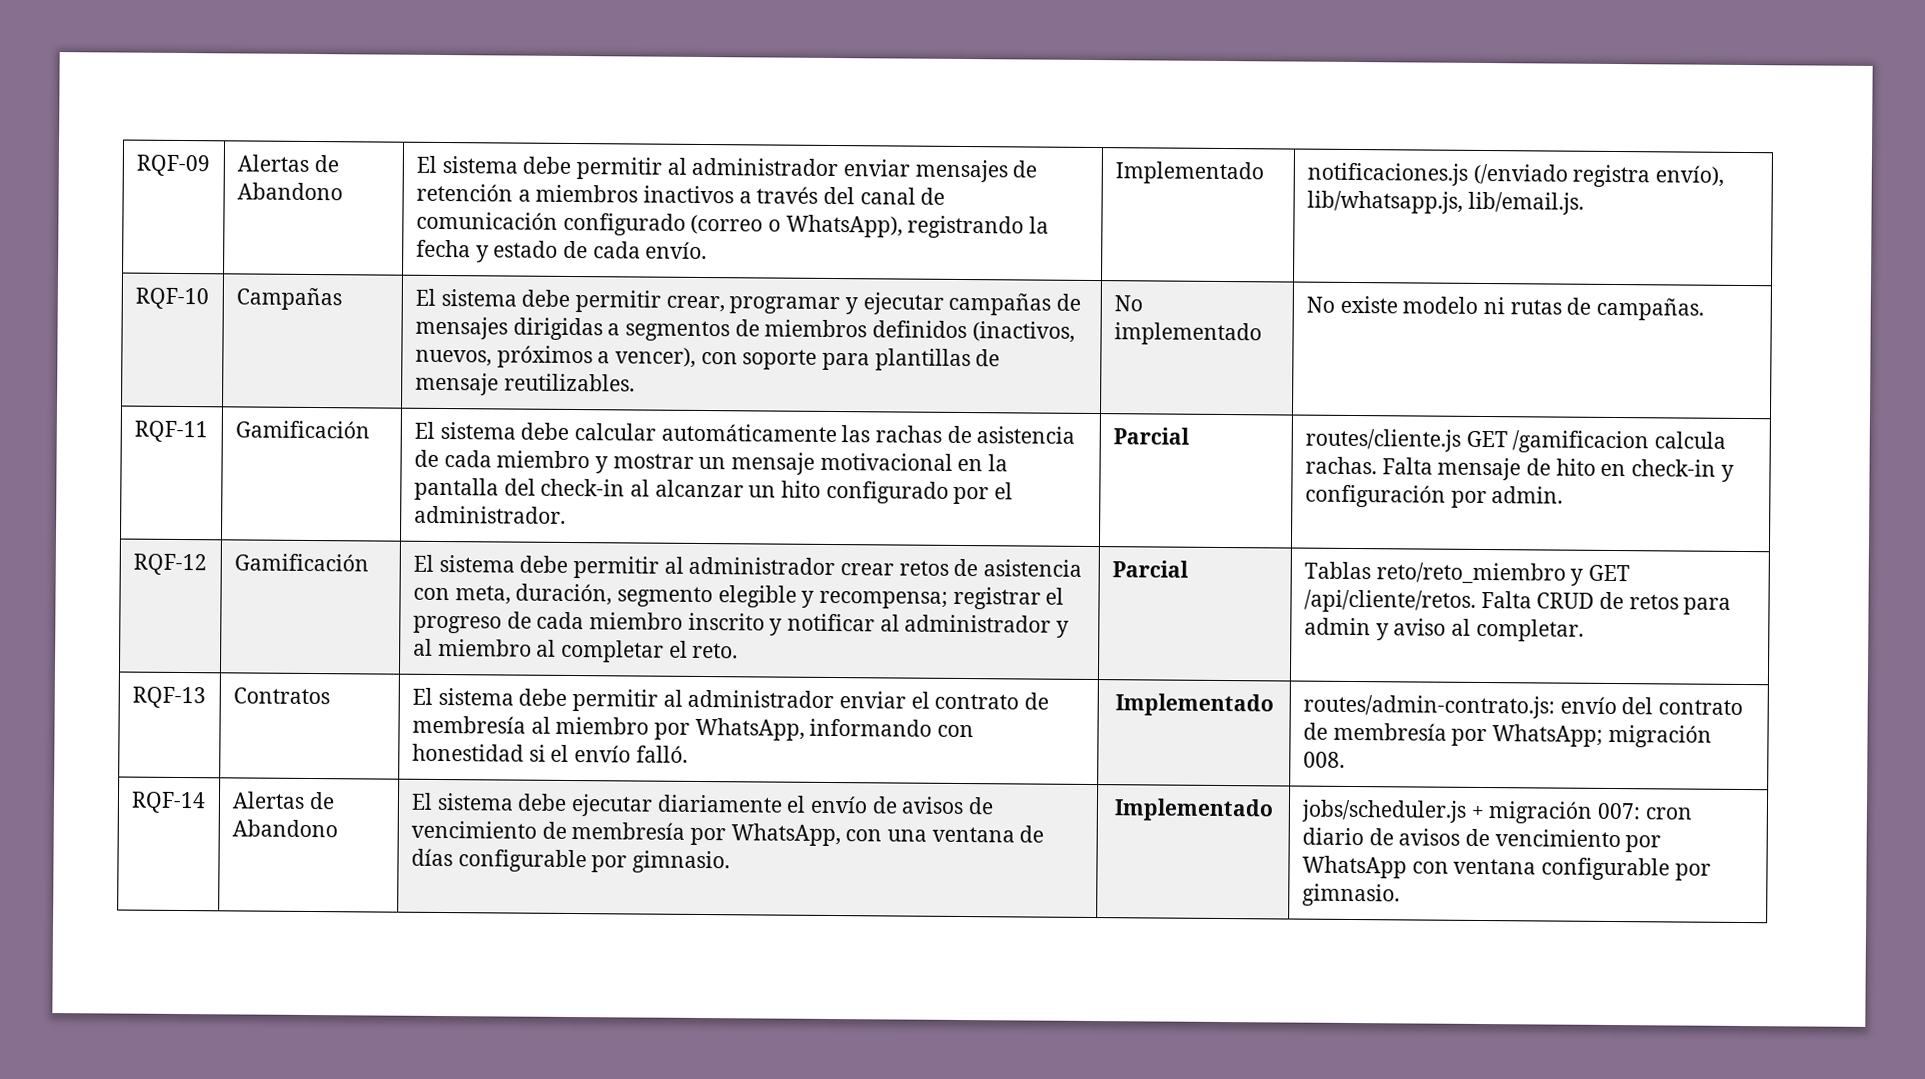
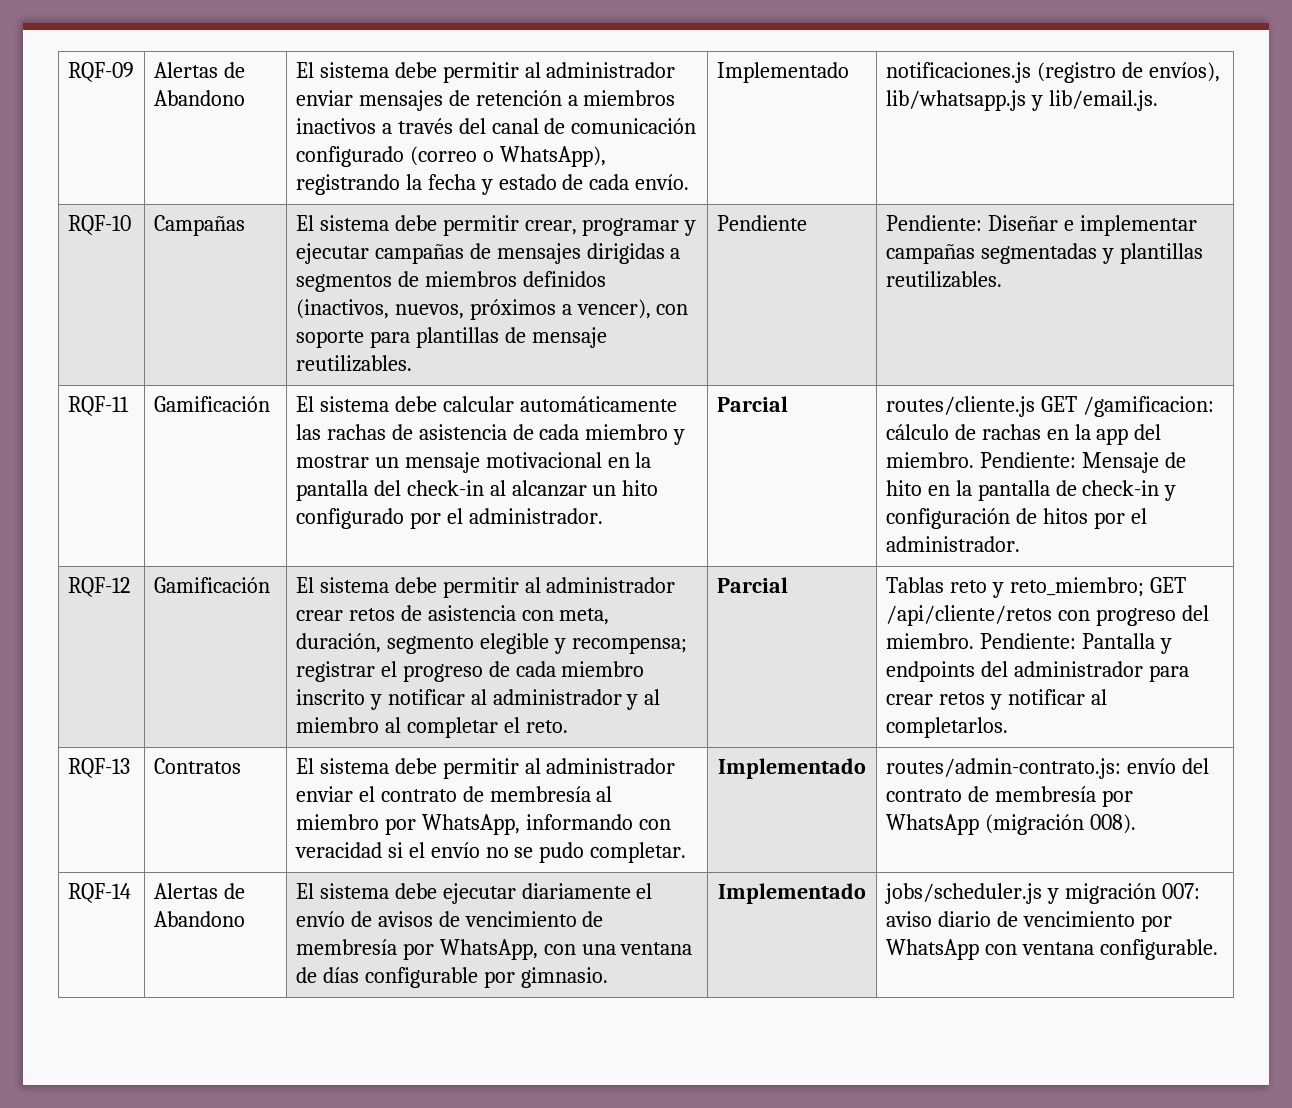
[1472,163,1724,188] [1306,190,1463,214] (/enviado registra envío), lib/whatsapp.js, -> [1036,62,1220,83] [885,90,1043,111] (registro de envíos), lib/whatsapp.js y
[1113,295,1143,312] [1113,322,1262,346] [1305,295,1704,321] No implementado | No existe modelo ni rutas de campañas. -> [716,215,807,231] [885,215,1197,236] [885,243,1203,264] [885,271,1002,288] Pendiente | Pendiente: Diseñar e implementar campañas segmentadas y plantillas reutilizables.
[1512,430,1726,454] [1304,456,1734,482] [1304,484,1564,509] /gamificacion calcula rachas. Falta mensaje de hito en check-in y configuración por admin. -> [1082,396,1214,417] [885,424,1162,445] [885,452,1186,473] [885,480,1177,501] [885,508,1147,529] [885,536,1020,552] /gamificacion: cálculo de rachas en la app del miembro. Pendiente: Mensaje de hito en la pantalla de check-in y configuración de hitos por el administrador.
[1375,562,1630,586] [1303,589,1732,615] [1303,617,1584,642] reto/reto_miembro y GET /api/cliente/retos. Falta CRUD de retos para admin y aviso al completar. -> [949,577,1186,598] [885,605,1209,626] [885,633,1172,654] [885,661,1189,682] [885,689,1107,710] [885,717,1008,738] reto y reto_miembro; GET /api/cliente/retos con progreso del miembro. Pendiente: Pantalla y endpoints del administrador para crear retos y notificar al completarlos.
[411,743,524,762] honestidad -> [294,842,382,858] veracidad
[635,745,688,763] falló. -> [485,842,687,863] no se pudo completar.
[1491,724,1712,748] [1302,751,1345,768] WhatsApp; migración 008. -> [885,814,1136,835] WhatsApp (migración 008).
[1470,805,1484,819] + -> [1046,888,1059,904] y
[1644,807,1692,820] cron -> [885,911,932,927] aviso
[1398,828,1490,847] avisos de -> (1018, 919) none
[1540,857,1711,881] [1301,883,1400,907] configurable por gimnasio. -> [1099,939,1218,960] configurable.

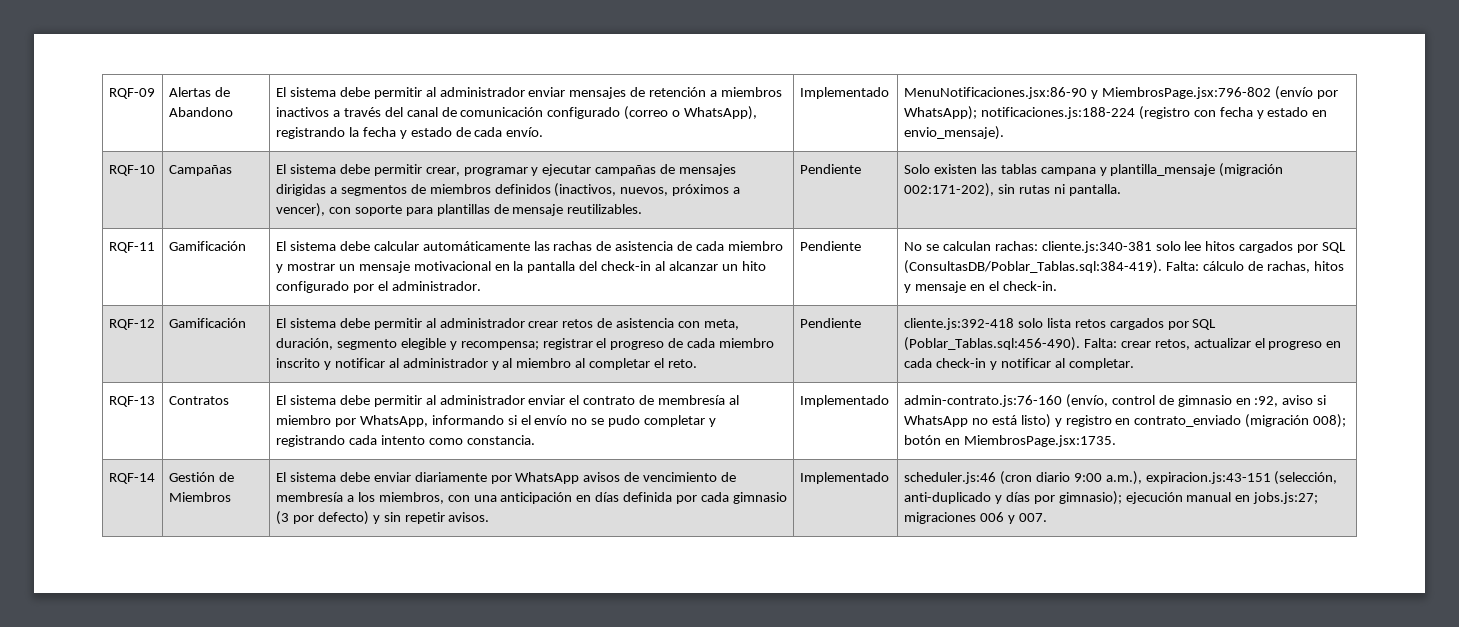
[885,62,1220,83] [885,90,1158,111] notificaciones.js (registro de envíos), lib/whatsapp.js y lib/email.js. -> [903,86,1338,100] [903,106,1328,120] [903,126,1004,140] MenuNotificaciones.jsx:86-90 y MiembrosPage.jsx:796-802 (envío por WhatsApp); notificaciones.js:188-224 (registro con fecha y estado en envio_mensaje).
[885,215,1197,236] [885,243,1203,264] [885,271,1002,288] Pendiente: Diseñar e implementar campañas segmentadas y plantillas reutilizables. -> [903,163,1284,177] [903,183,1121,197] Solo existen las tablas campana y plantilla_mensaje (migración 002:171-202), sin rutas ni pantalla.
[716,396,788,412] [885,396,1214,417] [885,424,1162,445] [885,452,1186,473] [885,480,1177,501] [885,508,1147,529] [885,536,1020,552] Parcial | routes/cliente.js GET /gamificacion: cálculo de rachas en la app del miembro. Pendiente: Mensaje de hito en la pantalla de check-in y configuración de hitos por el administrador. -> [799,241,861,251] [903,241,1347,253] [903,260,1344,274] [903,281,1057,293] Pendiente | No se calculan rachas: cliente.js:340-381 solo lee hitos cargados por SQL (ConsultasDB/Poblar_Tablas.sql:384-419). Falta: cálculo de rachas, hitos y mensaje en el check-in.
[716,577,788,593] [885,577,1186,598] [885,605,1209,626] [885,633,1172,654] [885,661,1189,682] [885,689,1107,710] [885,717,1008,738] Parcial | Tablas reto y reto_miembro; GET /api/cliente/retos con progreso del miembro. Pendiente: Pantalla y endpoints del administrador para crear retos y notificar al completarlos. -> [799,318,861,328] [903,318,1217,330] [903,337,1342,351] [903,358,1134,370] Pendiente | cliente.js:392-418 solo lista retos cargados por SQL (Poblar_Tablas.sql:456-490). Falta: crear retos, actualizar el progreso en cada check-in y notificar al completar.
[638,819,671,830] [294,842,382,858] con veracidad -> (504, 420) none
[590,842,687,863] [717,758,866,779] [885,758,1209,779] [885,786,1133,807] [885,814,1136,835] [67,883,131,903] [153,883,245,899] [153,911,245,927] [295,883,653,904] [295,911,372,927] completar. | Implementado | routes/admin-contrato.js: envío del contrato de membresía por WhatsApp (migración 008). // RQF-14 | Alertas de Abandono | El sistema debe ejecutar diariamente el envío de -> [644,415,717,427] [275,435,535,447] [799,395,889,407] [903,394,1327,408] [903,414,1347,428] [903,435,1116,447] [108,473,155,484] [168,472,234,482] [168,492,231,502] [275,472,580,484] completar y registrando cada intento como constancia. | Implementado | admin-contrato.js:76-160 (envío, control de gimnasio en :92, aviso si WhatsApp no está listo) y registro en contrato_enviado (migración 008); botón en MiembrosPage.jsx:1735. // RQF-14 | Gestión de Miembros | El sistema debe enviar diariamente por WhatsApp
[402,939,693,960] [295,967,608,988] [717,883,866,904] [884,883,1200,904] [885,911,1172,932] [885,939,1218,960] por WhatsApp, con una ventana de días configurable por gimnasio. | Implementado | jobs/scheduler.js y migración 007: aviso diario de vencimiento por WhatsApp con ventana configurable. -> [346,492,787,504] [275,511,490,525] [799,472,889,484] [903,471,1338,485] [903,491,1319,505] [903,512,1047,524] a los miembros, con una anticipación en días definida por cada gimnasio (3 por defecto) y sin repetir avisos. | Implementado | scheduler.js:46 (cron diario 9:00 a.m.), expiracion.js:43-151 (selección, anti-duplicado y días por gimnasio); ejecución manual en jobs.js:27; migraciones 006 y 007.

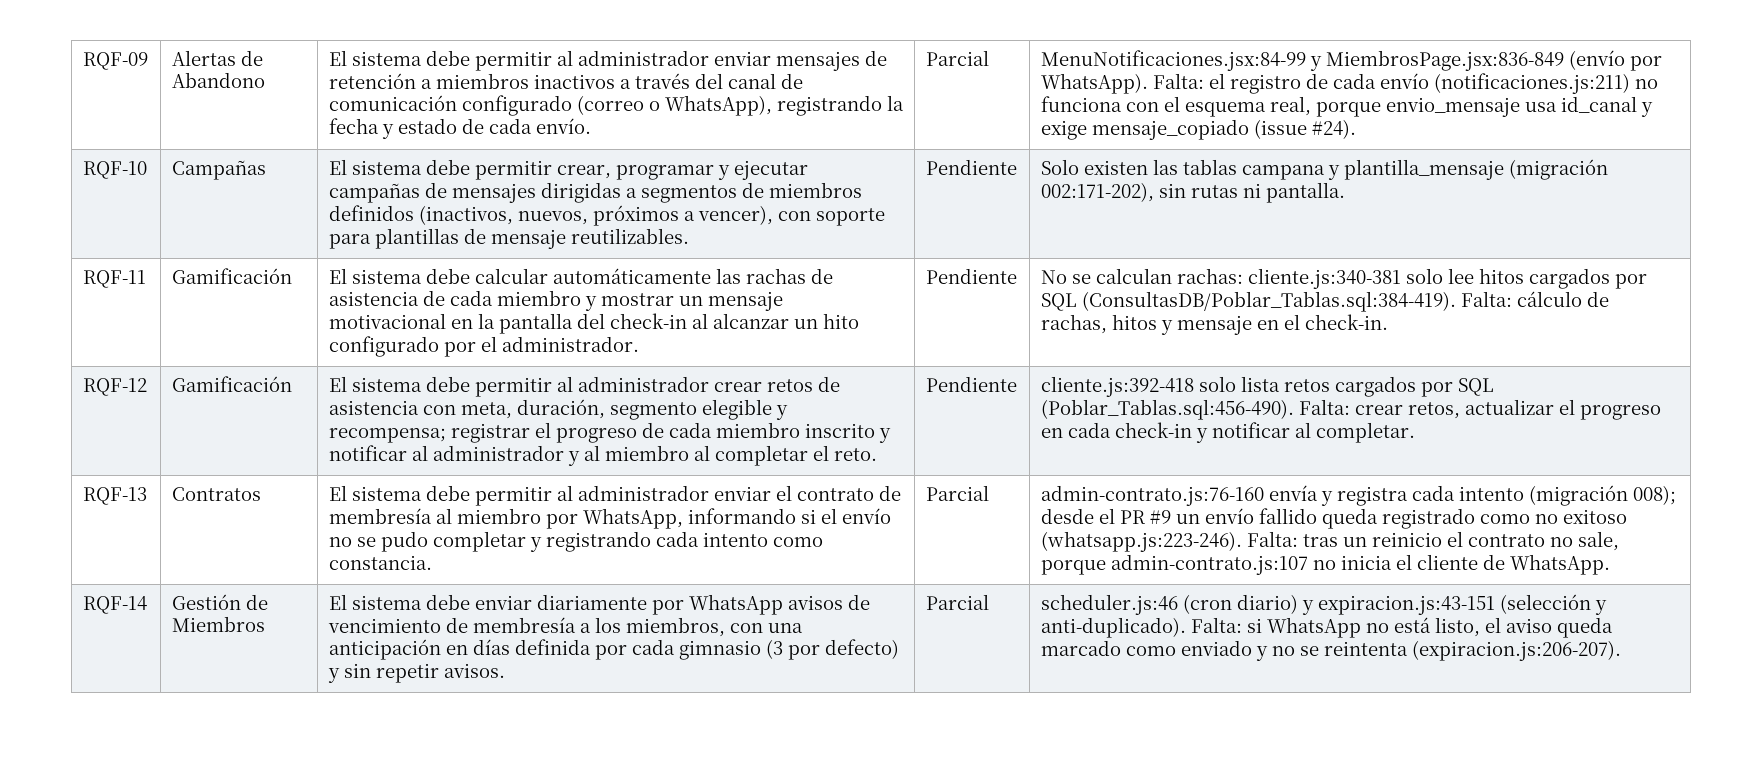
[799,87,889,99] [903,86,1338,100] [903,106,1328,120] [903,126,1004,140] Implementado | MenuNotificaciones.jsx:86-90 y MiembrosPage.jsx:796-802 (envío por WhatsApp); notificaciones.js:188-224 (registro con fecha y estado en envio_mensaje). -> [925,50,989,66] [1040,50,1662,71] [1040,73,1658,94] [1040,96,1653,117] [1040,119,1356,140] Parcial | MenuNotificaciones.jsx:84-99 y MiembrosPage.jsx:836-849 (envío por WhatsApp). Falta: el registro de cada envío (notificaciones.js:211) no funciona con el esquema real, porque envio_mensaje usa id_canal y exige mensaje_copiado (issue #24).
[799,395,889,407] Implementado -> [925,485,989,501] Parcial
[1065,394,1327,408] [903,414,1347,428] [903,435,1116,447] (envío, control de gimnasio en :92, aviso si WhatsApp no está listo) y registro en contrato_enviado (migración 008); botón en MiembrosPage.jsx:1735. -> [1268,485,1676,506] [1040,508,1627,529] [1040,531,1619,552] [1040,554,1610,575] envía y registra cada intento (migración 008); desde el PR #9 un envío fallido queda registrado como no exitoso (whatsapp.js:223-246). Falta: tras un reinicio el contrato no sale, porque admin-contrato.js:107 no inicia el cliente de WhatsApp.
[799,472,889,484] Implementado -> [925,594,989,610] Parcial
[1035,471,1338,485] [903,491,1319,505] [903,512,1047,524] diario 9:00 a.m.), expiracion.js:43-151 (selección, anti-duplicado y días por gimnasio); ejecución manual en jobs.js:27; migraciones 006 y 007. -> [1236,594,1607,615] [1040,617,1613,638] [1040,640,1621,661] diario) y expiracion.js:43-151 (selección y anti-duplicado). Falta: si WhatsApp no está listo, el aviso queda marcado como enviado y no se reintenta (expiracion.js:206-207).

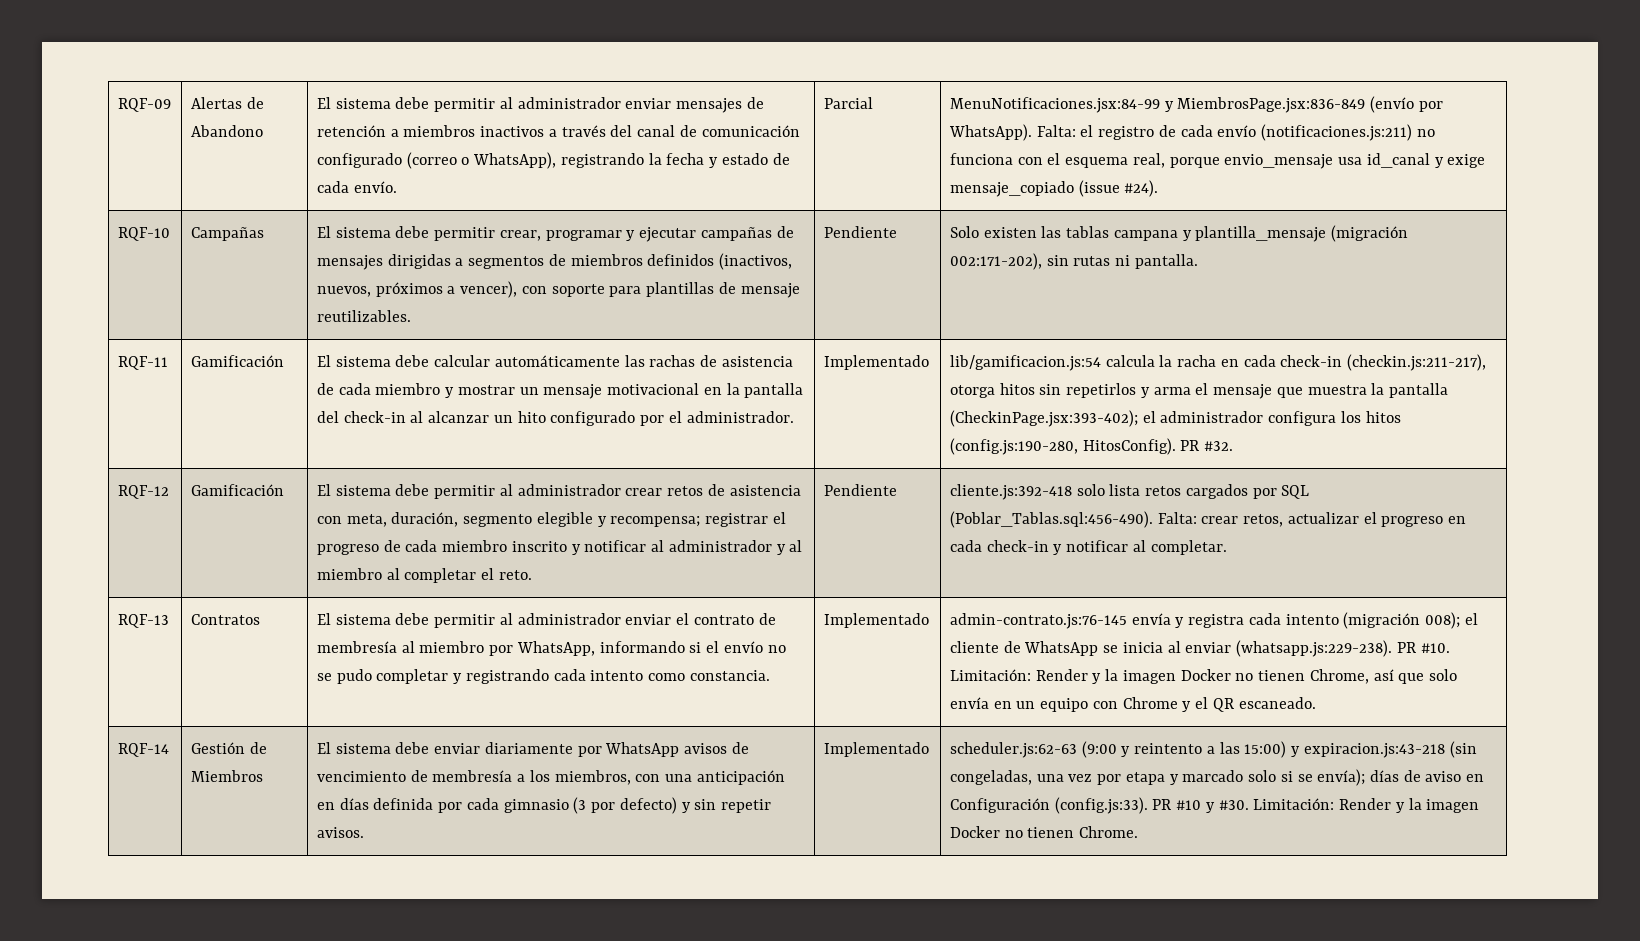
[925,268,1017,284] [1040,268,1647,289] [1040,291,1609,312] [1040,314,1388,335] Pendiente | No se calculan rachas: cliente.js:340-381 solo lee hitos cargados por SQL (ConsultasDB/Poblar_Tablas.sql:384-419). Falta: cálculo de rachas, hitos y mensaje en el check-in. -> [823,355,929,370] [949,354,1487,371] [949,383,1448,399] [949,410,1401,427] [949,438,1234,455] Implementado | lib/gamificacion.js:54 calcula la racha en cada check-in (checkin.js:211-217), otorga hitos sin repetirlos y arma el mensaje que muestra la pantalla (CheckinPage.jsx:393-402); el administrador configura los hitos (config.js:190-280, HitosConfig). PR #32.
[925,485,989,501] [1040,485,1264,506] Parcial | admin-contrato.js:76-160 -> [823,613,929,628] [949,613,1127,629] Implementado | admin-contrato.js:76-145
[1040,508,1627,529] [1040,531,1619,552] [1040,554,1610,575] desde el PR #9 un envío fallido queda registrado como no exitoso (whatsapp.js:223-246). Falta: tras un reinicio el contrato no sale, porque admin-contrato.js:107 no inicia el cliente de WhatsApp. -> [1464,613,1478,625] [949,640,1450,657] [949,669,1457,684] [949,697,1316,712] el cliente de WhatsApp se inicia al enviar (whatsapp.js:229-238). PR #10. Limitación: Render y la imagen Docker no tienen Chrome, así que solo envía en un equipo con Chrome y el QR escaneado.
[925,594,989,610] [1040,594,1607,615] [1040,617,1613,638] [1040,640,1621,661] Parcial | scheduler.js:46 (cron diario) y expiracion.js:43-151 (selección y anti-duplicado). Falta: si WhatsApp no está listo, el aviso queda marcado como enviado y no se reintenta (expiracion.js:206-207). -> [823,742,929,757] [949,741,1477,758] [949,769,1485,786] [949,797,1480,814] [949,826,1139,838] Implementado | scheduler.js:62-63 (9:00 y reintento a las 15:00) y expiracion.js:43-218 (sin congeladas, una vez por etapa y marcado solo si se envía); días de aviso en Configuración (config.js:33). PR #10 y #30. Limitación: Render y la imagen Docker no tienen Chrome.

